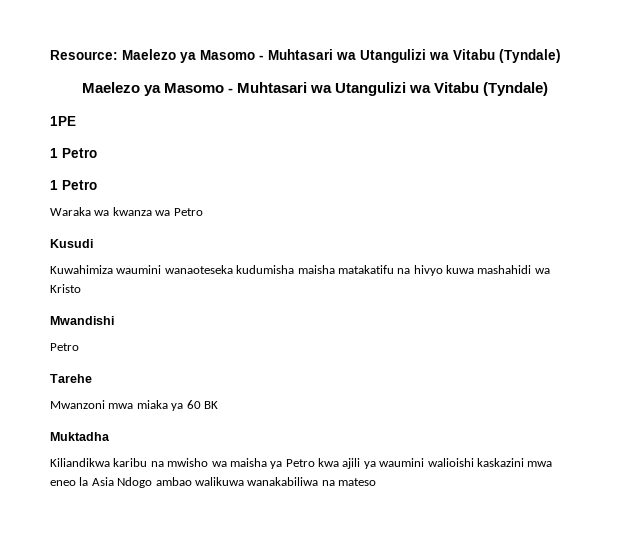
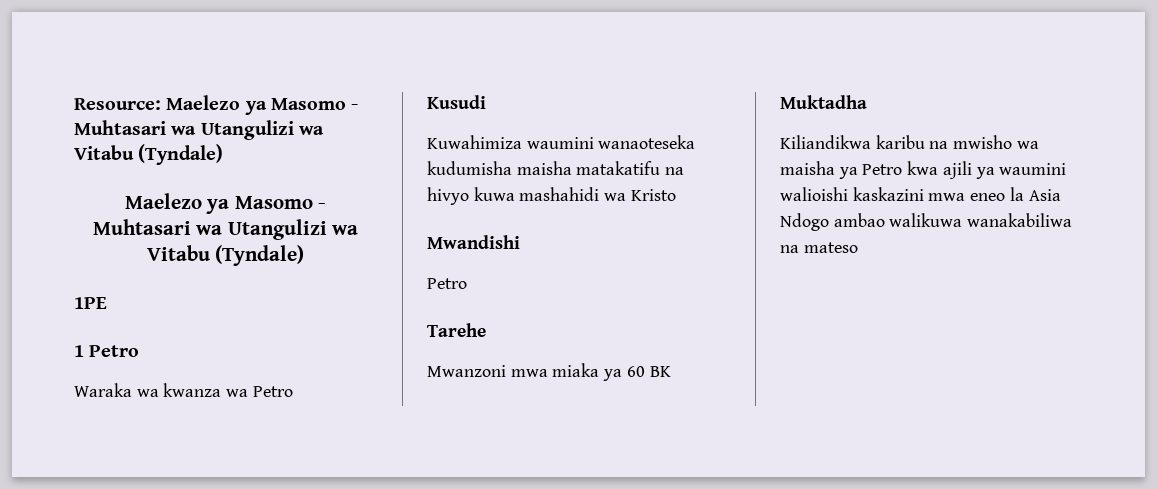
[50,180,97,190] // 1 Petro -> (140, 351) none

